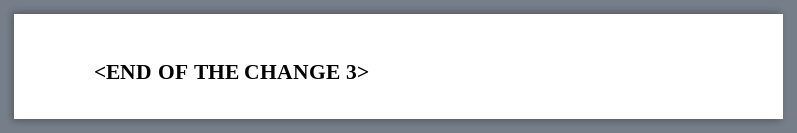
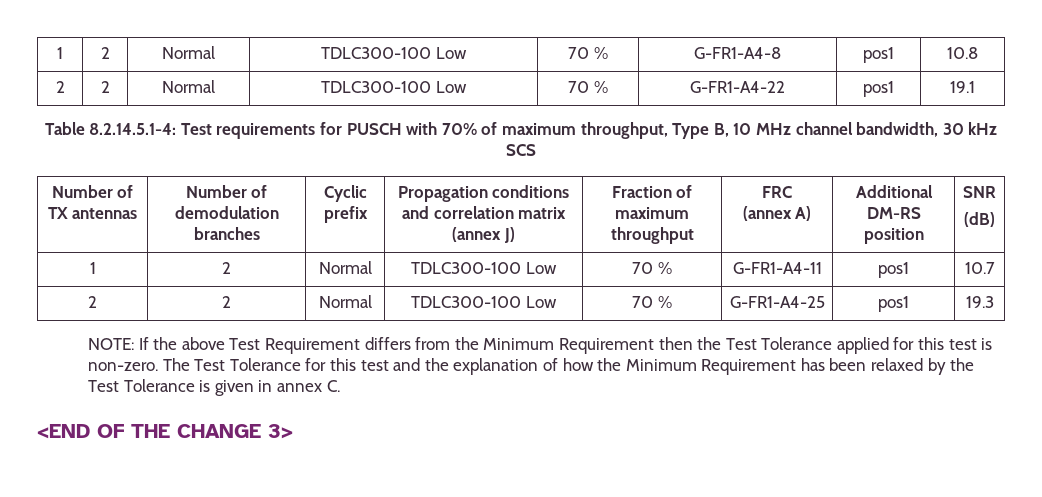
(94, 72) none -> [57,47,63,59] [100,47,110,59] [162,46,215,59] [321,47,467,59] [568,47,608,59] [694,47,781,59] [863,47,894,63] [947,47,978,59] [55,81,65,93] [100,81,110,93] [162,80,215,93] [321,81,467,93] [568,81,608,93] [690,81,785,93] [863,81,894,97] [950,81,975,93] [44,122,998,139] [506,144,536,156] [51,185,134,198] [47,207,138,219] [185,185,268,198] [174,206,279,219] [193,227,260,240] [323,185,367,202] [323,206,368,223] [397,185,570,202] [401,206,567,219] [452,227,515,243] [611,185,693,198] [615,207,689,219] [610,227,694,244] [762,186,792,198] [742,206,812,221] [855,185,933,198] [866,207,921,219] [863,228,924,244] [963,186,996,198] [964,212,995,227] [89,262,96,274] [222,262,232,274] [318,261,372,274] [411,262,557,274] [632,262,672,274] [732,262,822,274] [878,262,909,278] [964,262,995,274] [88,296,97,308] [222,296,232,308] [318,295,372,308] [411,296,557,308] [632,296,672,308] [729,296,825,308] [878,296,909,312] [965,296,994,308] [88,337,993,354] [88,358,975,375] [88,379,340,396] 1 | 2 | Normal | TDLC300-100 Low | 70 % | G-FR1-A4-8 | pos1 | 10.8 // 2 | 2 | Normal | TDLC300-100 Low | 70 % | G-FR1-A4-22 | pos1 | 19.1 // Table 8.2.14.5.1-4: Test requirements for PUSCH with 70% of maximum throughput, Type B, 10 MHz channel bandwidth, 30 kHz SCS // Number of TX antennas | Number of demodulation branches | Cyclic prefix | Propagation conditions and correlation matrix (annex J) | Fraction of maximum throughput | FRC // (annex A) | Additional DM-RS position | SNR // (dB) // 1 | 2 | Normal | TDLC300-100 Low | 70 % | G-FR1-A4-11 | pos1 | 10.7 // 2 | 2 | Normal | TDLC300-100 Low | 70 % | G-FR1-A4-25 | pos1 | 19.3 // NOTE: If the above Test Requirement differs from the Minimum Requirement then the Test Tolerance applied for this test is non-zero. The Test Tolerance for this test and the explanation of how the Minimum Requirement has been relaxed by the Test Tolerance is given in annex C. //

